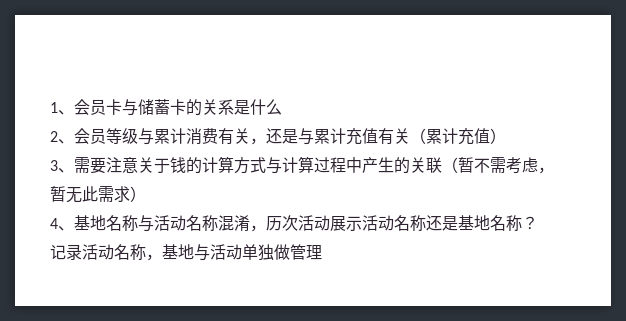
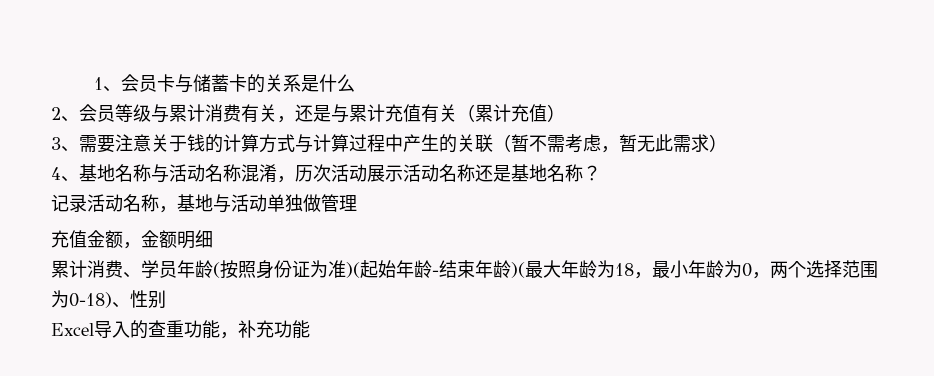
(322, 252) none -> [51,230,213,249] [51,260,878,279] [51,290,166,309] [51,320,310,339] // 充值金额，金额明细 // 累计消费、学员年龄(按照身份证为准)(起始年龄-结束年龄)(最大年龄为18，最小年龄为0，两个选择范围为0-18)、性别 // Excel导入的查重功能，补充功能

